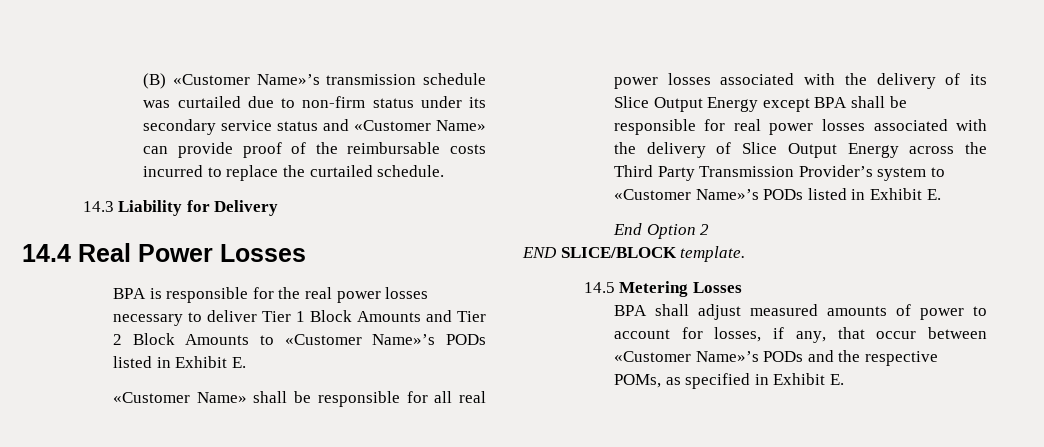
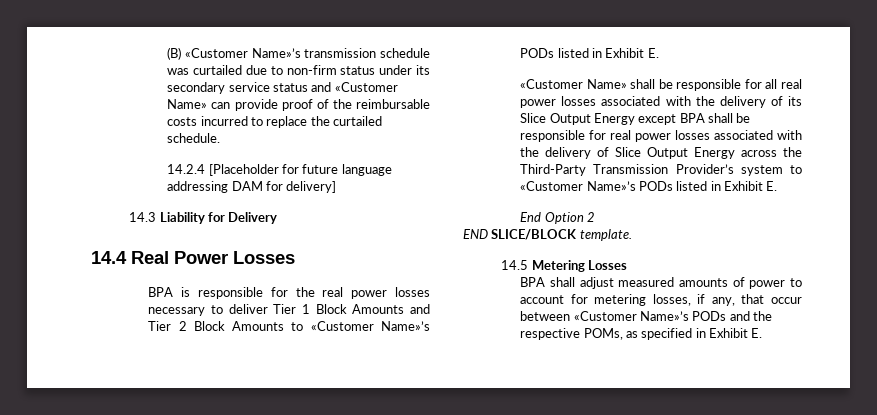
(445, 171) none -> [167,164,392,176] [167,181,337,193] // 14.2.4 [Placeholder for future language addressing DAM for delivery]
[613,165,695,181] Third Party -> [520,164,587,176] Third-Party
(703, 333) none -> [594,294,647,306] metering

